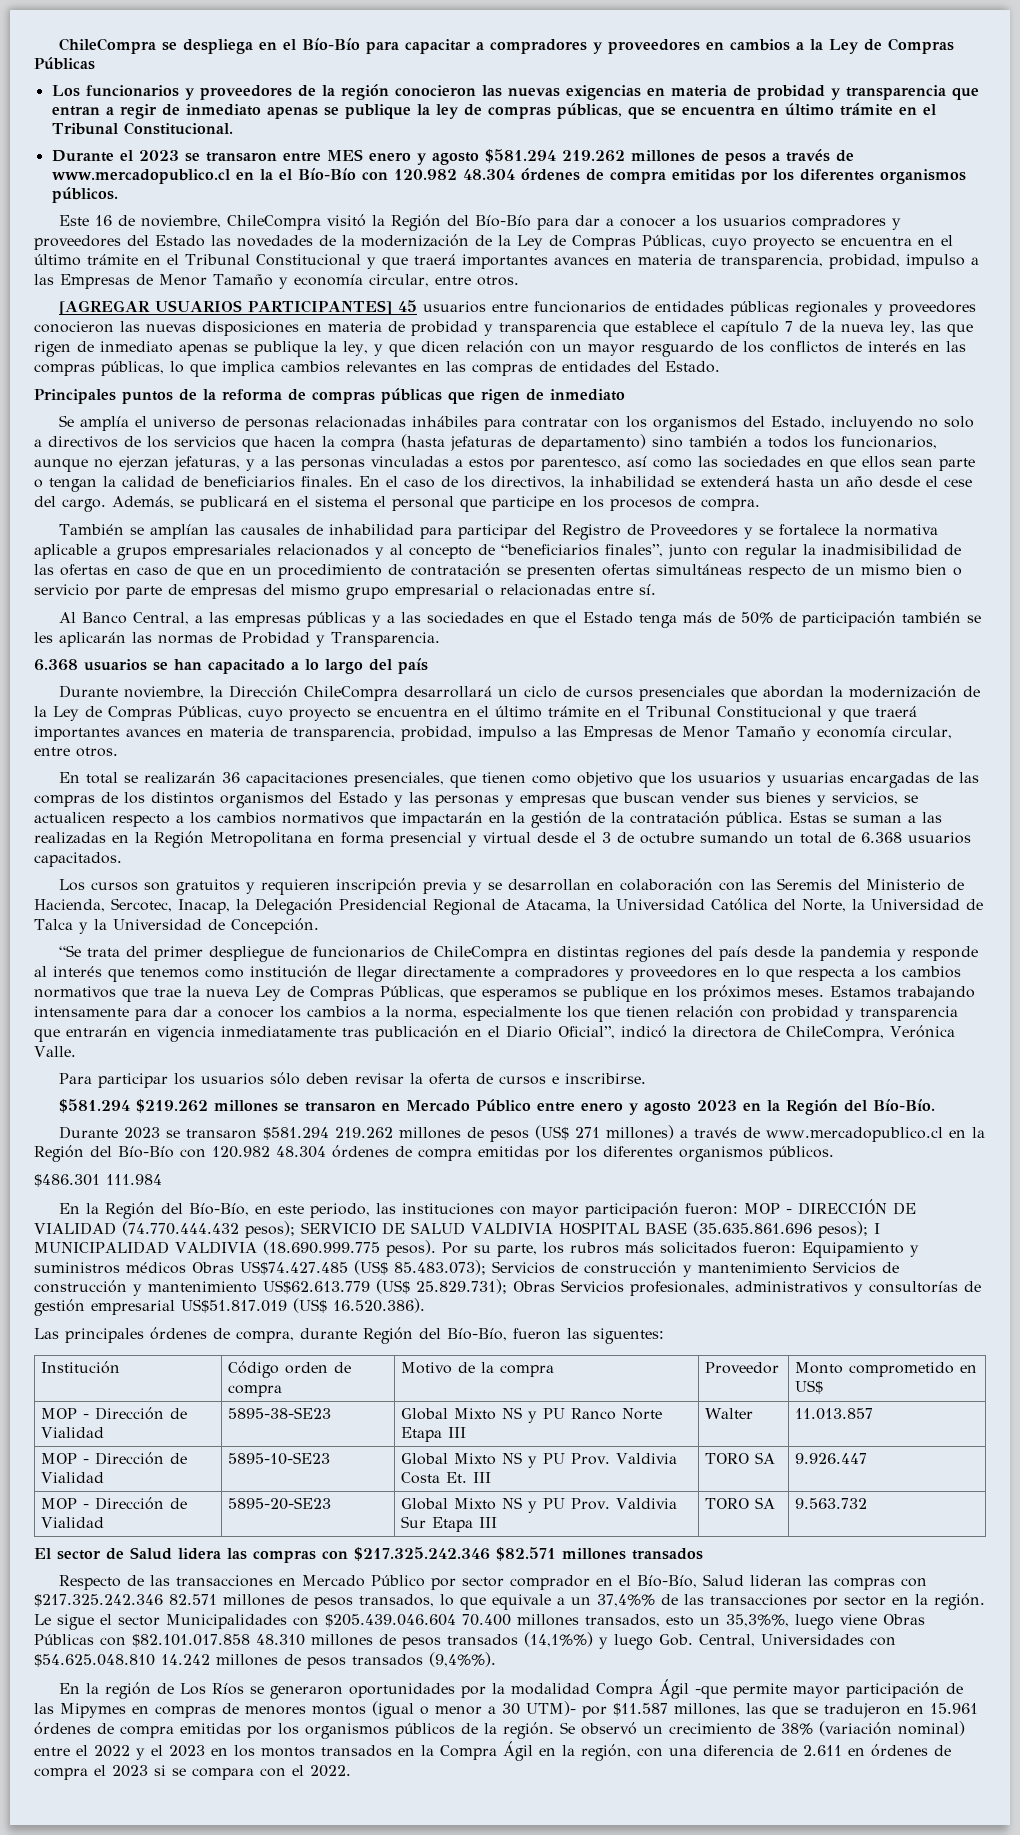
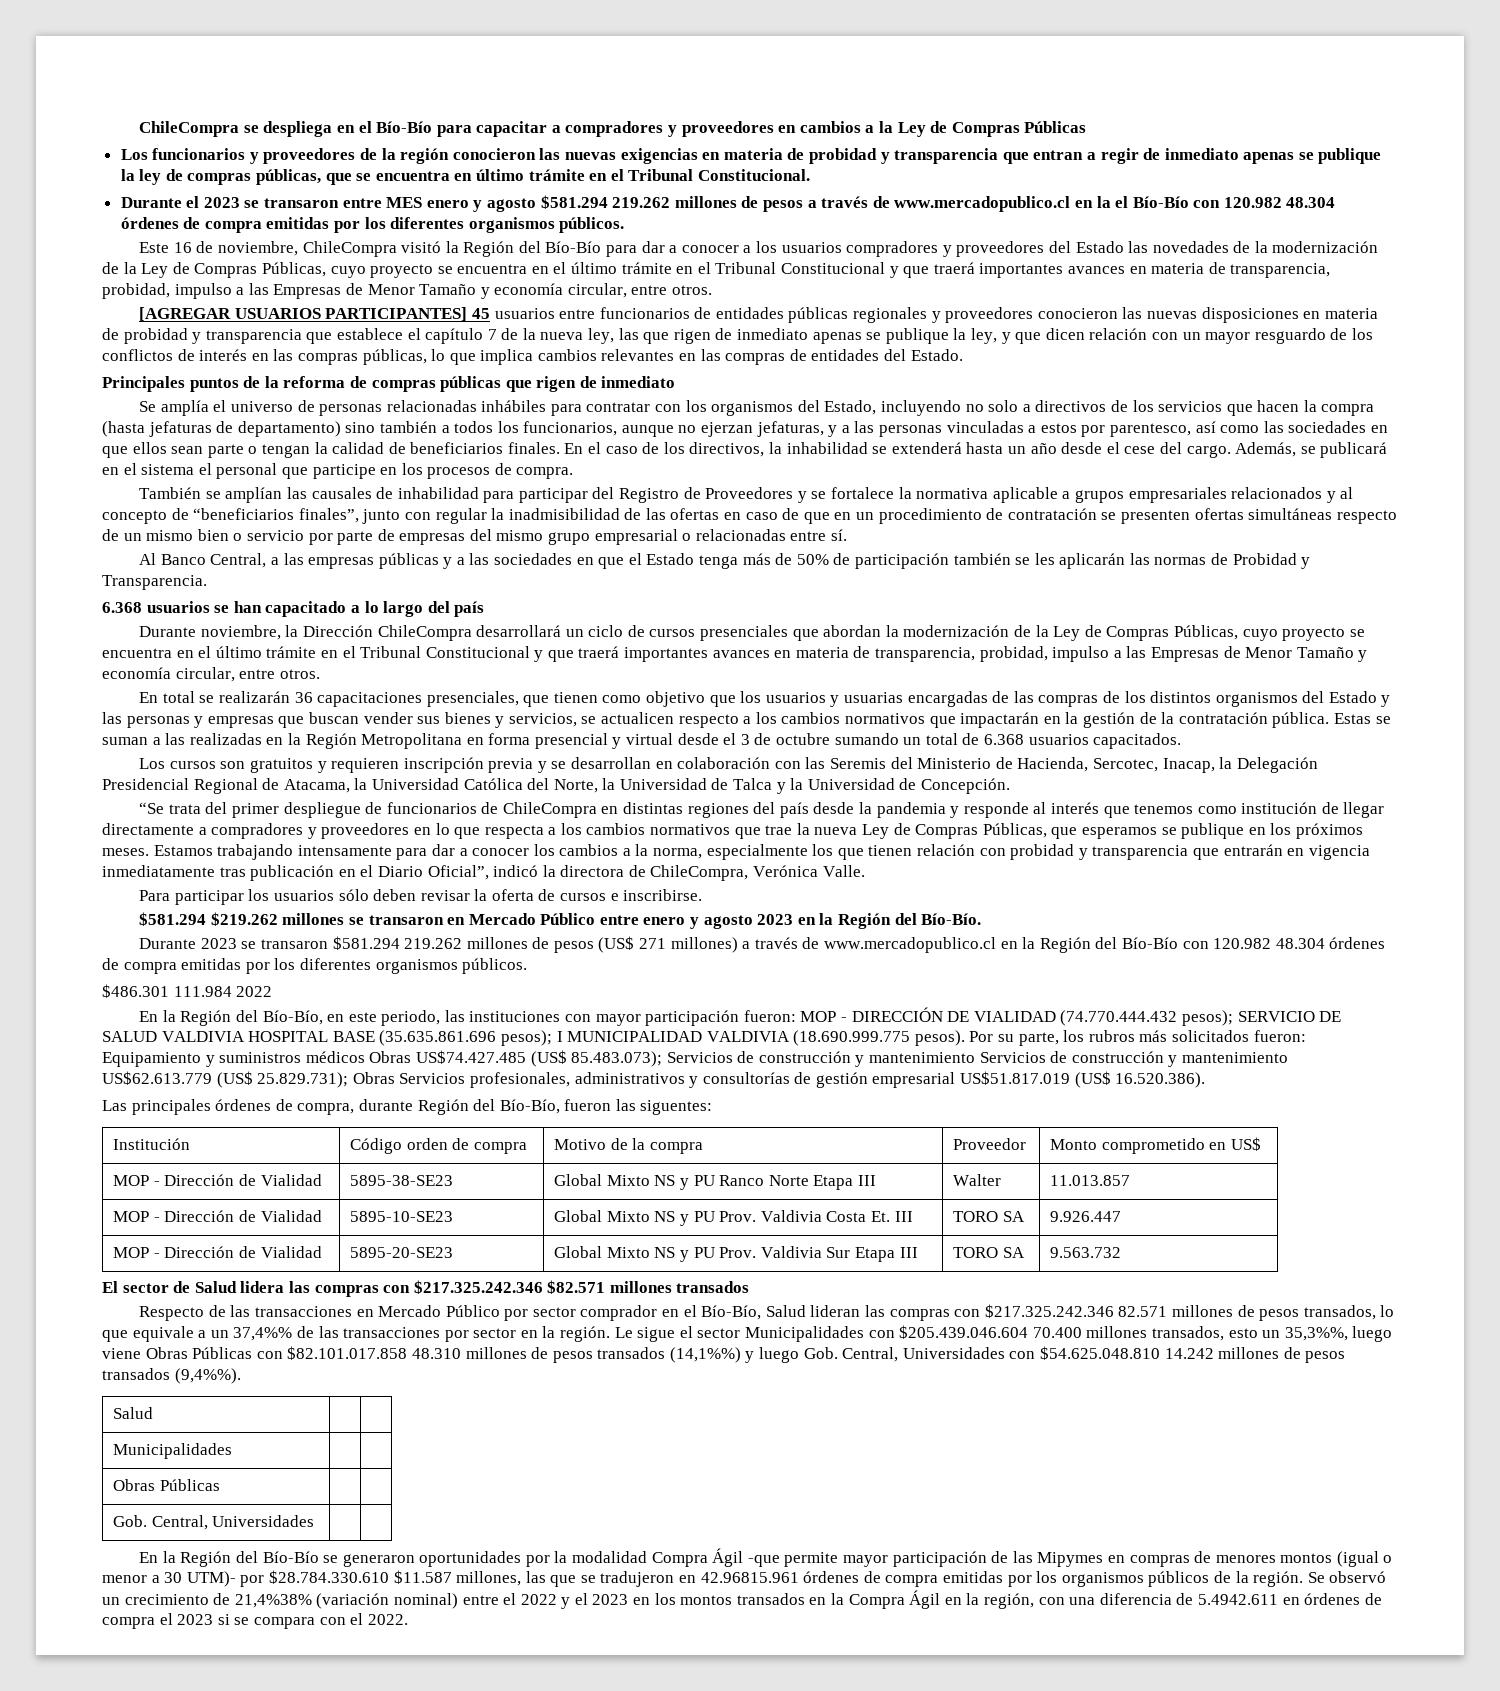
(162, 1179) none -> [236,986,273,997] 2022
[58,1682,244,1699] // En la región de Los Ríos -> [113,1407,154,1419] [113,1443,233,1459] [113,1479,220,1491] [113,1515,315,1530] [139,1551,319,1567] // Salud | | // Municipalidades | | // Obras Públicas | | // Gob. Central, Universidades | | // En la Región del Bío-Bío
(607, 1712) none -> [268,1570,389,1584] $28.784.330.610
[930,1703,978,1714] 15.961 -> [700,1572,799,1583] 42.96815.961
[781,1723,813,1735] 38% -> [234,1594,312,1608] 21,4%38%
[803,1745,842,1756] 2.611 -> [1197,1594,1278,1605] 5.4942.611

